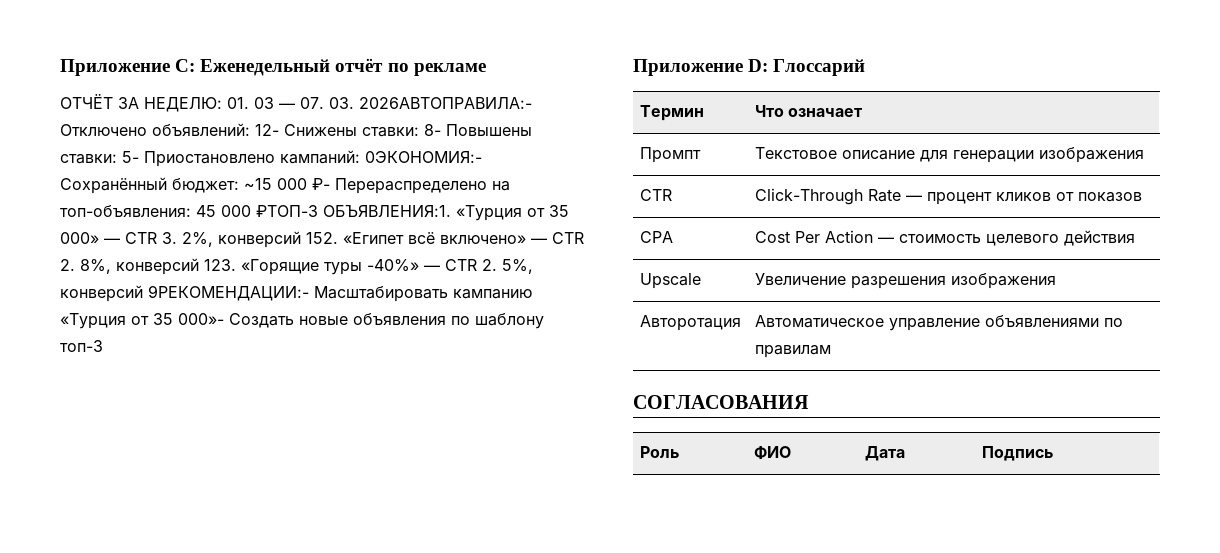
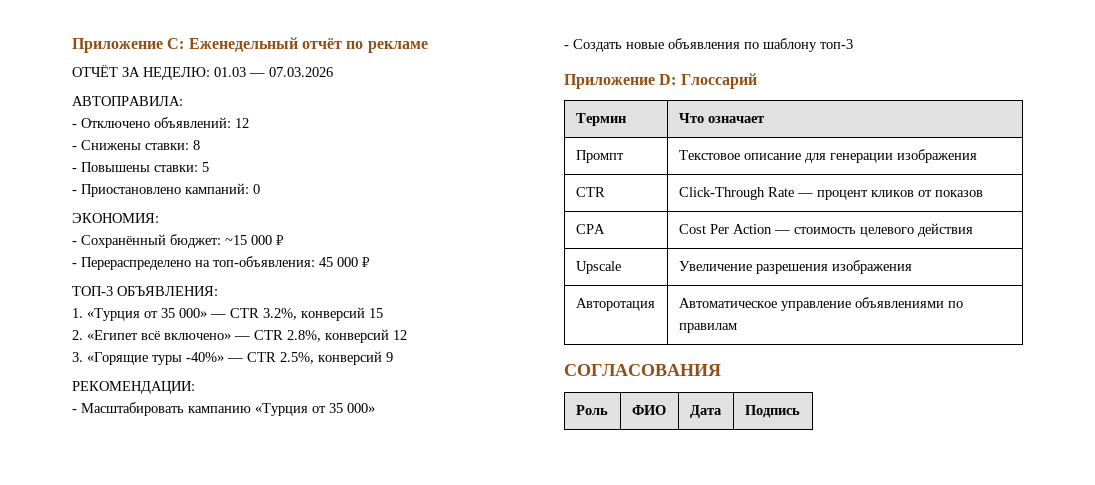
[227,97,532,109] [60,123,532,137] [60,150,482,167] 01. 03 — 07. 03. 2026АВТОПРАВИЛА:- Отключено объявлений: 12- Снижены ставки: 8- Повышены ставки: 5- Приостановлено кампаний: 0ЭКОНОМИЯ:- -> [214,67,333,77] [72,96,183,106] [72,117,249,128] [72,140,200,150] [72,162,209,172] [72,183,260,197] [72,213,159,223] [72,241,77,245] 01.03 — 07.03.2026 // АВТОПРАВИЛА: // - Отключено объявлений: 12 // - Снижены ставки: 8 // - Повышены ставки: 5 // - Приостановлено кампаний: 0 // ЭКОНОМИЯ: // -
[312,178,330,190] ₽- -> [276,235,284,245] [72,263,77,267] ₽ // -
[256,205,451,217] ₽ТОП-3 ОБЪЯВЛЕНИЯ:1. -> [362,257,370,267] [72,286,218,296] [72,308,83,318] ₽ // ТОП-3 ОБЪЯВЛЕНИЯ: // 1.
[162,231,338,248] 3. 2%, конверсий 152. -> [263,307,383,321] [72,330,83,340] 3.2%, конверсий 15 // 2.
[60,258,236,275] 2. 8%, конверсий 123. -> [287,329,407,343] [72,352,83,362] 2.8%, конверсий 12 // 3.
[482,259,533,274] [60,285,309,302] 2. 5%, конверсий 9РЕКОМЕНДАЦИИ:- -> [280,351,393,365] [72,381,195,394] [72,409,77,413] 2.5%, конверсий 9 // РЕКОМЕНДАЦИИ: // -
[178,313,224,325] 000»- -> [347,403,375,413] [564,45,569,49] 000» // -

